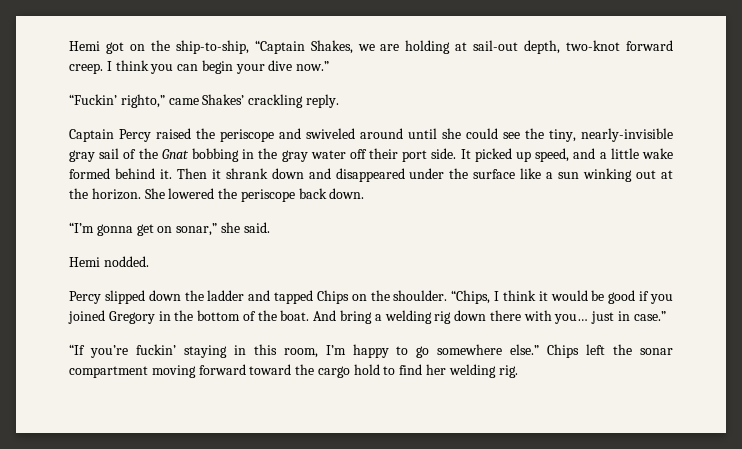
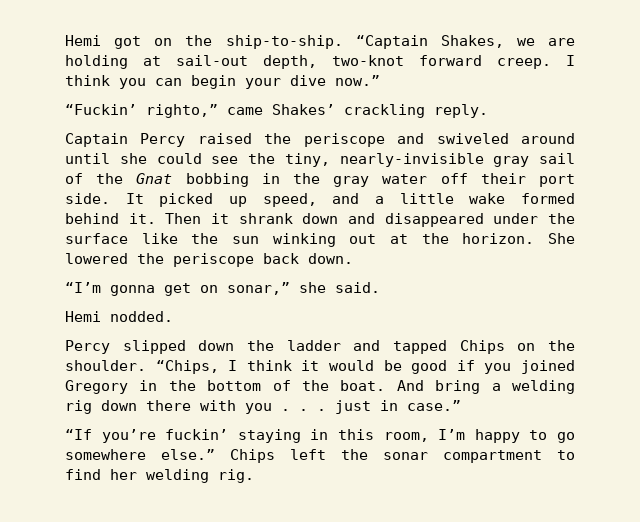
[175,40,249,54] ship-to-ship, -> [225,35,343,49] ship-to-ship.
[546,172,554,179] a -> [191,233,219,244] the
[554,314,589,324] you… -> [245,403,326,414] you . . .
[151,364,380,378] moving forward toward the cargo hold -> (542, 456) none

